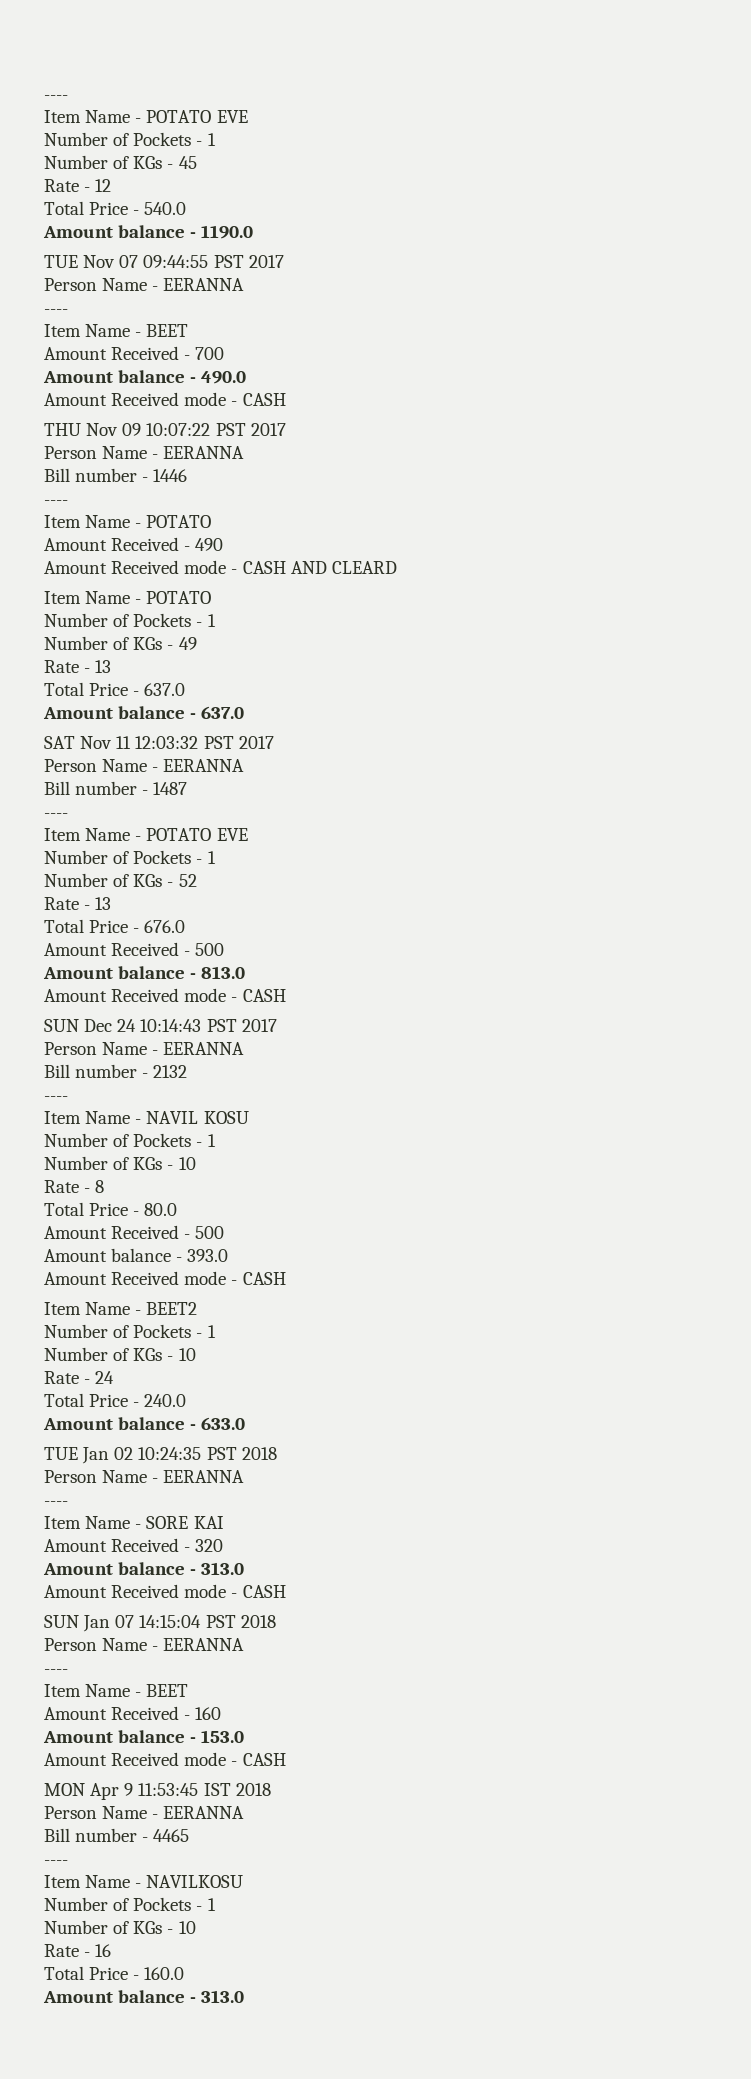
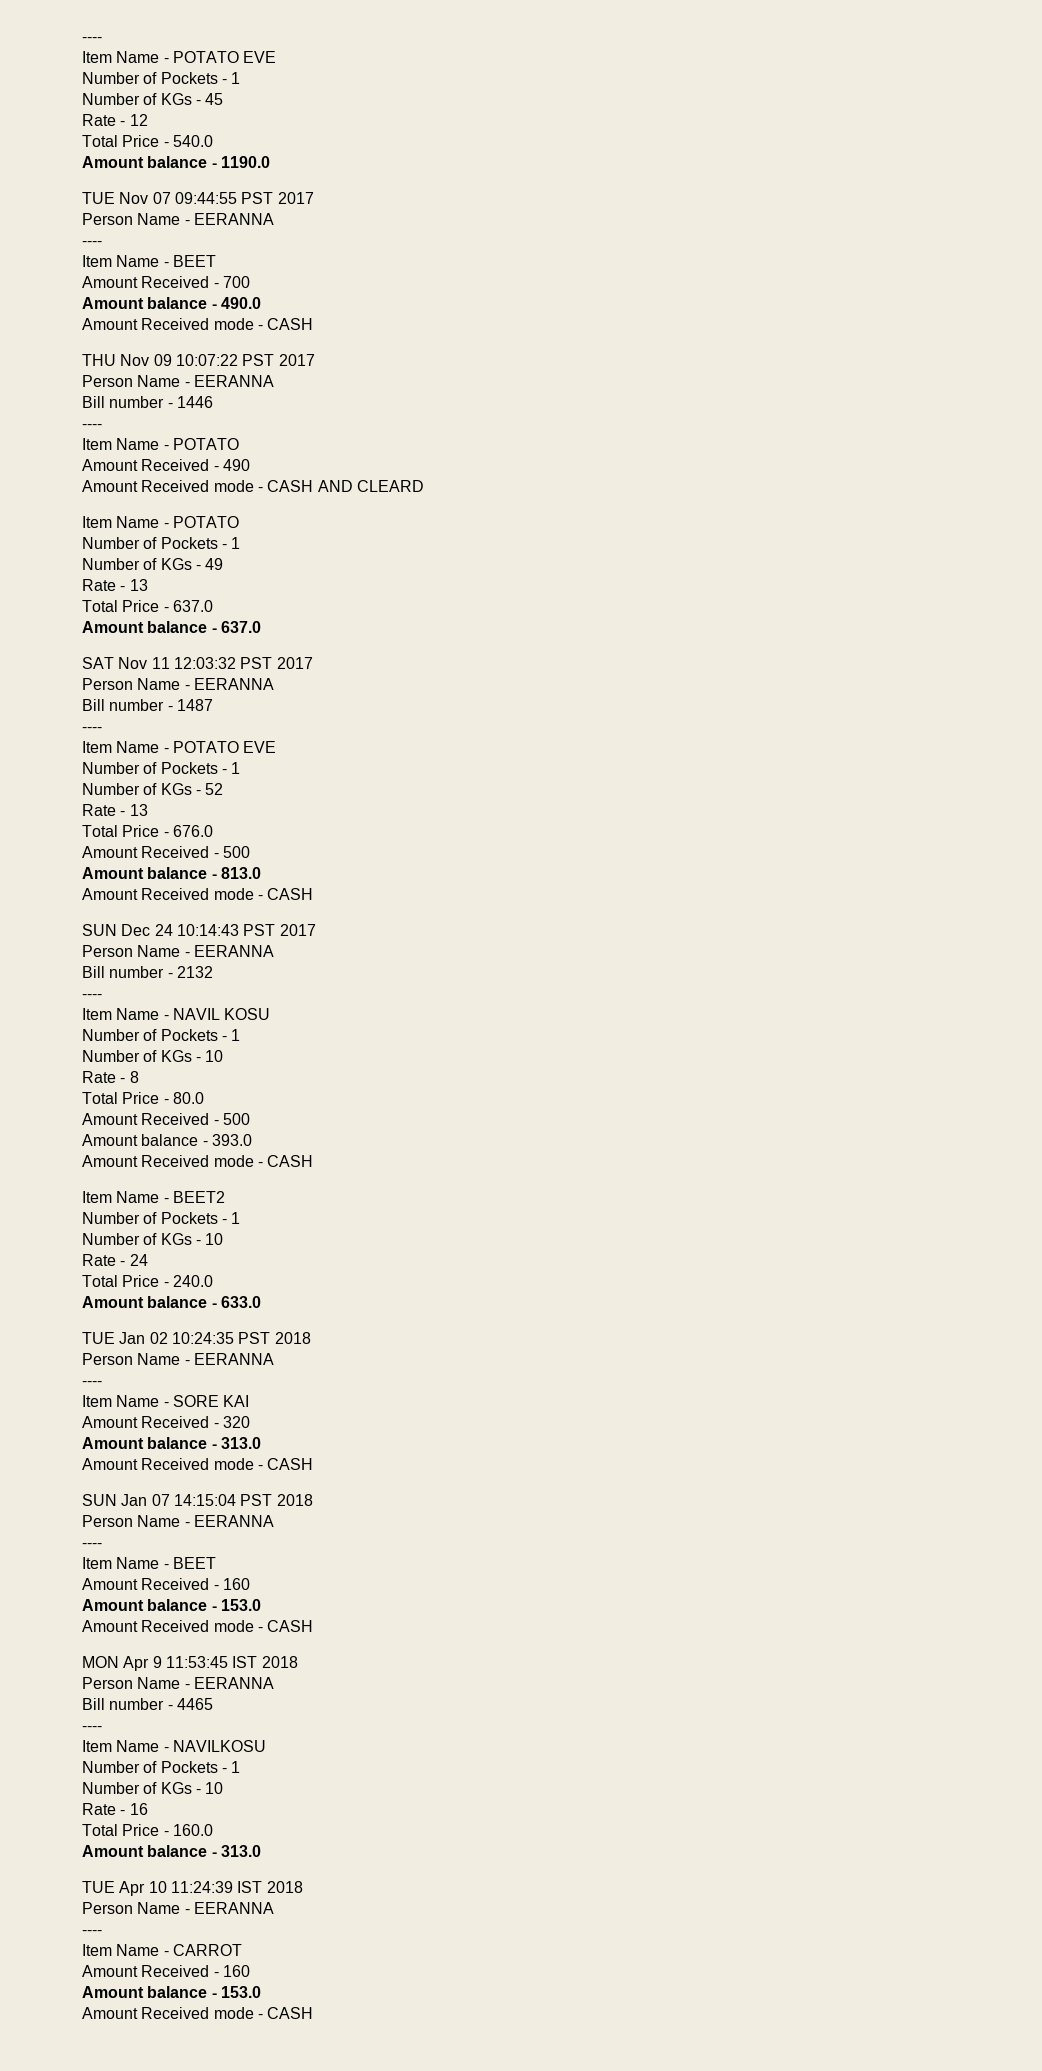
(245, 1996) none -> [82,1881,303,1896] [82,1902,274,1914] [82,1930,102,1935] [82,1944,242,1956] [82,1965,250,1977] [82,1986,261,1998] [82,2007,314,2019] // TUE Apr 10 11:24:39 IST 2018 // Person Name - EERANNA // ---- // Item Name - CARROT // Amount Received - 160 // Amount balance - 153.0 // Amount Received mode - CASH

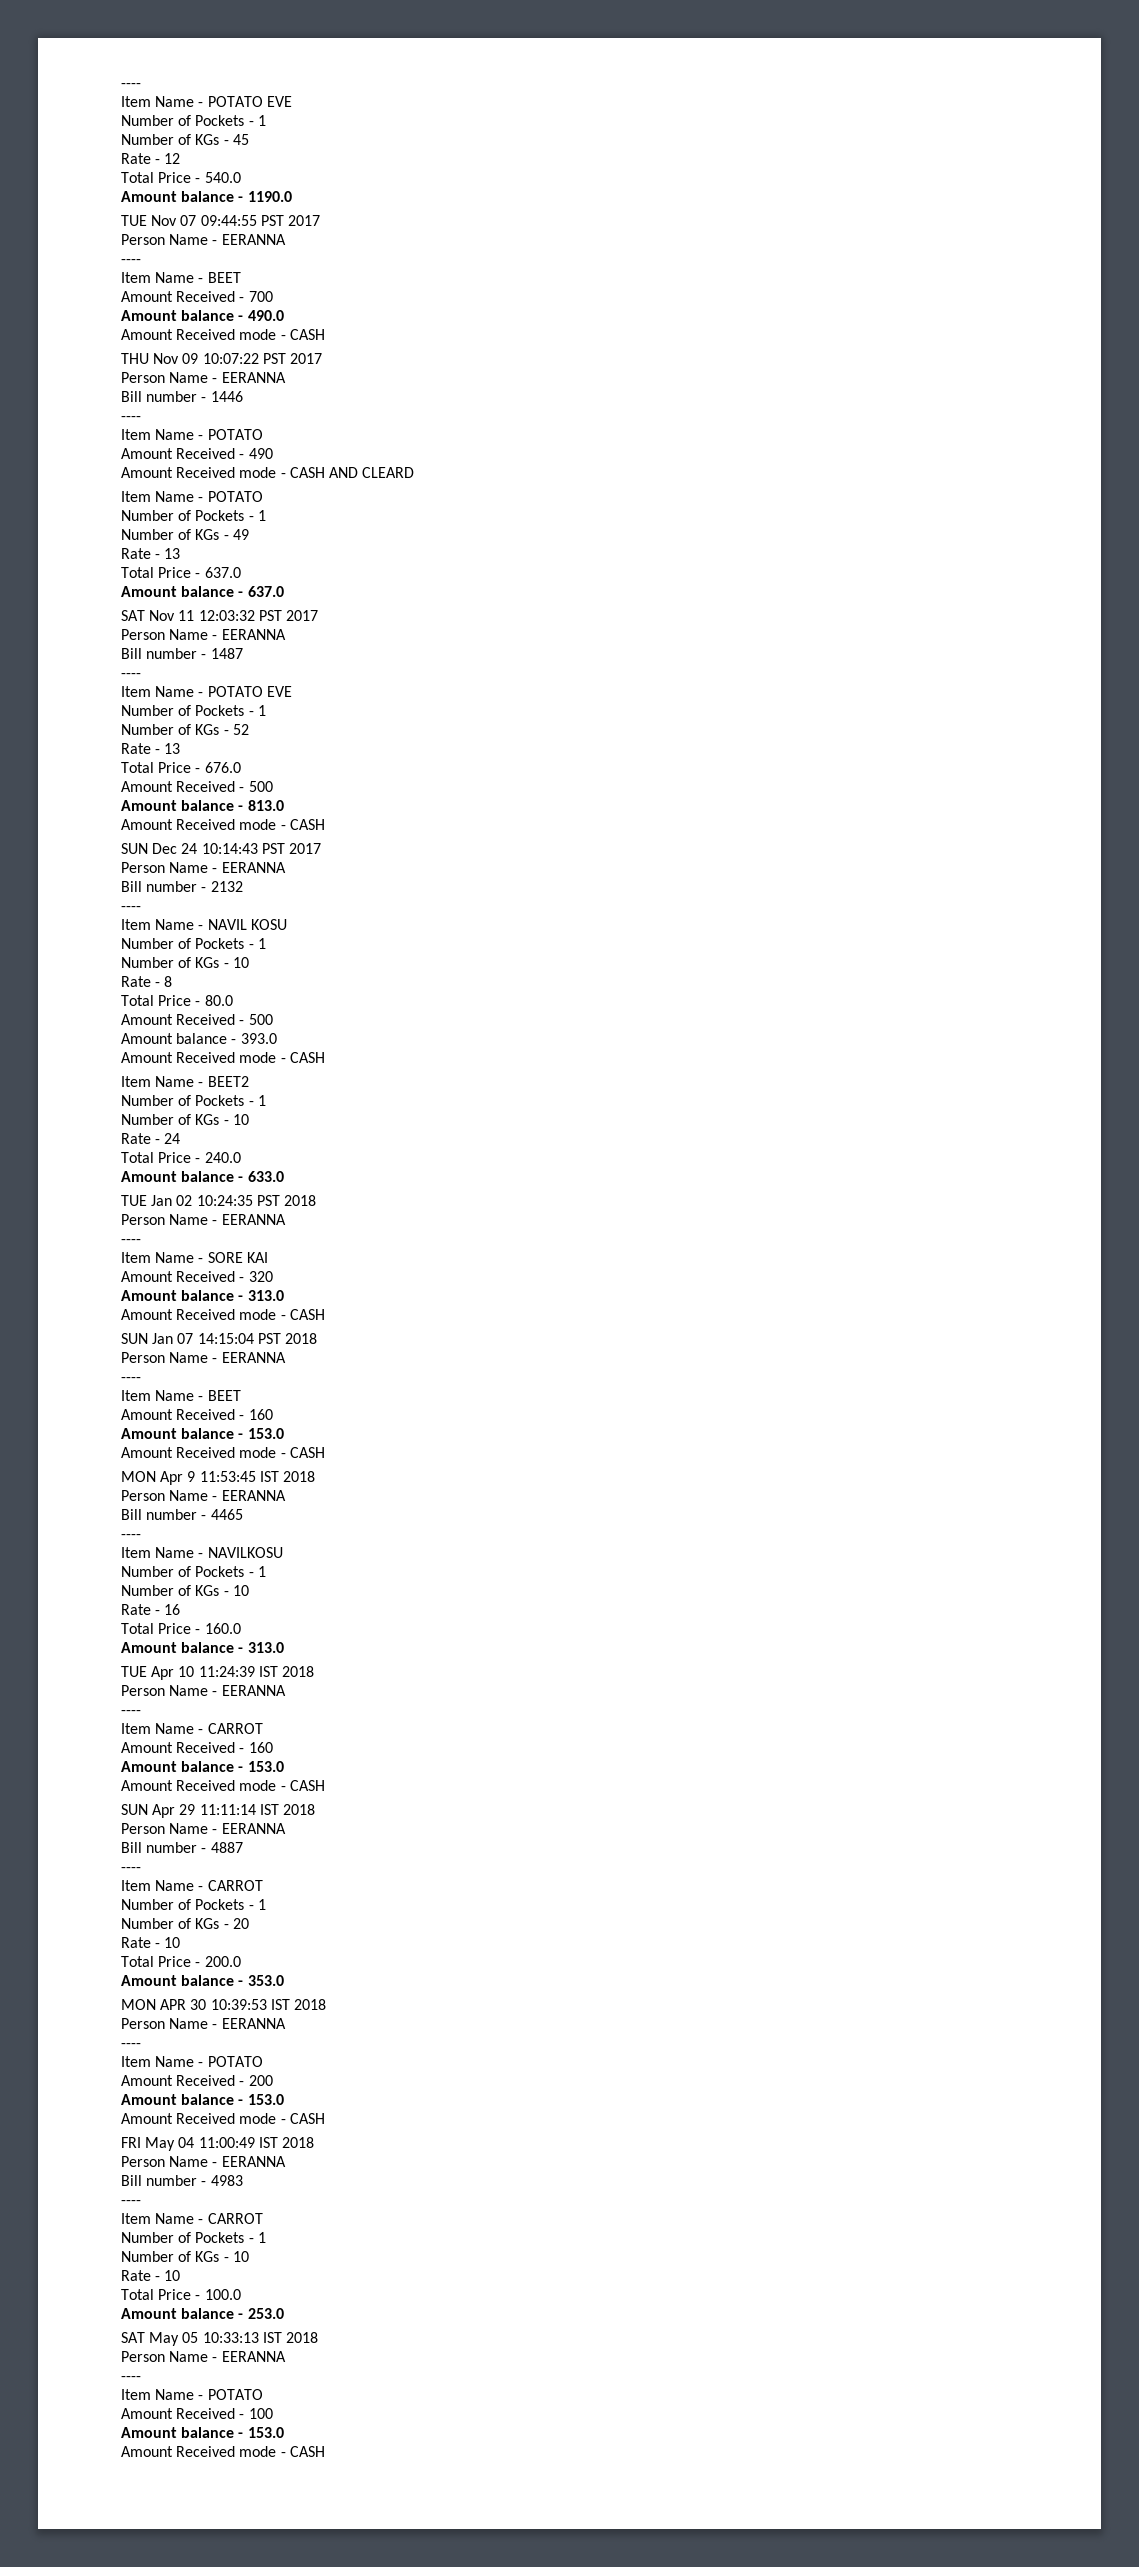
(314, 2013) none -> [121,1804,315,1818] [121,1823,286,1834] [121,1842,243,1853] [121,1867,141,1872] [121,1880,263,1891] [121,1899,266,1910] [121,1918,249,1929] [121,1937,181,1948] [121,1956,241,1967] [121,1975,284,1986] [121,1999,326,2010] [121,2018,286,2029] [121,2043,141,2048] [121,2056,263,2067] [121,2075,273,2086] [121,2094,284,2105] [121,2113,325,2124] [121,2137,314,2151] [121,2156,286,2167] [121,2175,243,2186] [121,2200,141,2205] [121,2213,263,2224] [121,2232,266,2243] [121,2251,249,2262] [121,2270,181,2281] [121,2289,241,2300] [121,2308,284,2319] [121,2332,318,2346] [121,2351,286,2362] [121,2376,141,2381] [121,2389,263,2400] [121,2408,273,2419] [121,2427,284,2438] [121,2446,325,2457] // SUN Apr 29 11:11:14 IST 2018 // Person Name - EERANNA // Bill number - 4887 // ---- // Item Name - CARROT // Number of Pockets - 1 // Number of KGs - 20 // Rate - 10 // Total Price - 200.0 // Amount balance - 353.0 // MON APR 30 10:39:53 IST 2018 // Person Name - EERANNA // ---- // Item Name - POTATO // Amount Received - 200 // Amount balance - 153.0 // Amount Received mode - CASH // FRI May 04 11:00:49 IST 2018 // Person Name - EERANNA // Bill number - 4983 // ---- // Item Name - CARROT // Number of Pockets - 1 // Number of KGs - 10 // Rate - 10 // Total Price - 100.0 // Amount balance - 253.0 // SAT May 05 10:33:13 IST 2018 // Person Name - EERANNA // ---- // Item Name - POTATO // Amount Received - 100 // Amount balance - 153.0 // Amount Received mode - CASH

